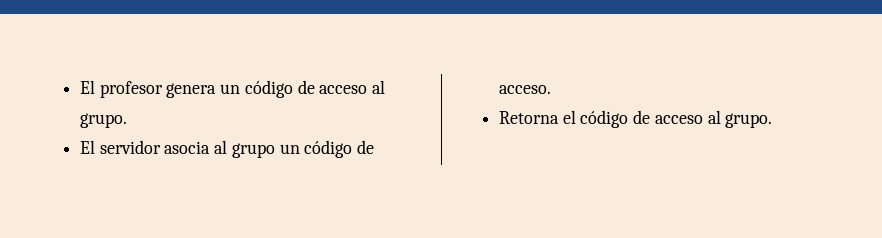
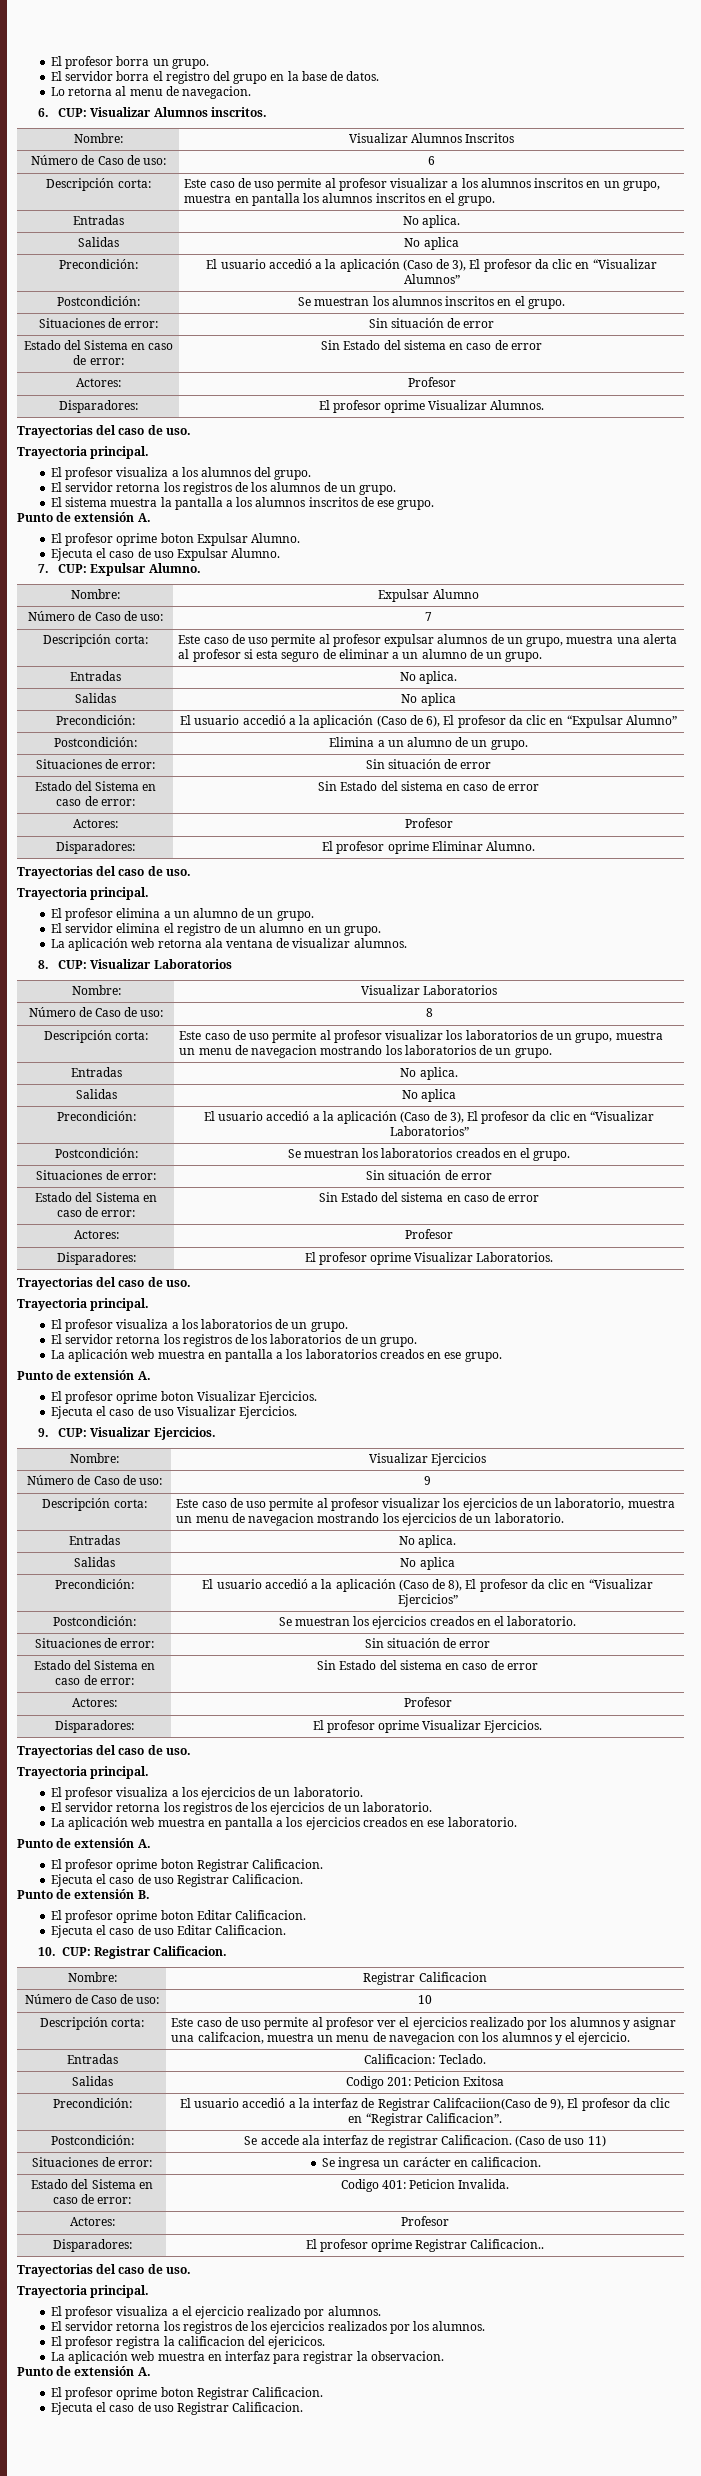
[79,80,386,98] [79,113,127,128] [79,140,375,158] [498,85,551,94] [498,110,773,128] El profesor genera un código de acceso al grupo. // El servidor asocia al grupo un código de acceso. // Retorna el código de acceso al grupo. -> [50,56,209,69] [50,71,380,84] [50,86,252,99] [37,107,267,117] [74,133,123,143] [348,133,515,143] [31,155,166,165] [428,156,435,165] [46,178,151,191] [184,178,660,191] [184,193,496,206] [73,215,124,225] [402,215,461,228] [78,237,119,247] [404,237,459,250] [59,259,138,269] [206,259,657,272] [403,274,460,284] [57,296,140,306] [298,296,565,309] [38,318,159,328] [368,318,495,328] [23,340,174,350] [73,355,124,365] [321,340,542,350] [76,378,121,387] [407,377,456,387] [59,400,138,413] [318,400,545,413] [17,425,191,438] [17,446,150,459] [50,467,312,480] [50,482,397,495] [50,497,435,510] [17,512,151,522] [50,533,301,546] [50,548,281,561] [37,563,201,576] [71,589,120,599] [378,589,479,602] [28,611,163,621] [425,612,432,621] [43,634,148,647] [178,634,677,647] [178,649,543,662] [70,671,121,681] [399,671,458,684] [75,693,116,703] [401,693,456,706] [56,715,135,725] [180,715,677,728] [54,737,137,747] [329,737,528,750] [35,759,156,769] [365,759,492,769] [34,781,157,791] [56,796,135,806] [318,781,539,791] [73,819,118,828] [404,818,453,828] [56,841,135,854] [322,841,535,854] [17,866,191,879] [17,887,150,900] [50,908,314,921] [50,923,382,936] [50,938,407,951] [37,959,232,969] [71,985,121,995] [360,985,498,995] [28,1007,164,1017] [425,1008,433,1017] [43,1030,149,1043] [179,1030,663,1043] [179,1045,552,1058] [70,1067,122,1077] [400,1067,458,1080] [75,1089,117,1099] [401,1089,457,1102] [56,1111,136,1121] [203,1111,655,1124] [389,1126,469,1136] [54,1148,138,1158] [287,1148,571,1161] [36,1170,156,1180] [366,1170,492,1180] [35,1192,157,1202] [56,1207,136,1217] [318,1192,540,1202] [73,1230,119,1239] [405,1229,453,1239] [56,1252,136,1265] [304,1252,554,1265] [17,1277,191,1290] [17,1298,150,1311] [50,1319,348,1332] [50,1334,418,1347] [50,1349,502,1362] [17,1370,151,1380] [50,1391,318,1404] [50,1406,298,1419] [37,1427,216,1440] [70,1453,119,1463] [368,1453,487,1466] [27,1475,162,1485] [424,1476,431,1485] [42,1498,147,1511] [176,1498,675,1511] [176,1513,564,1526] [69,1535,120,1545] [398,1535,457,1548] [74,1557,115,1567] [400,1557,455,1570] [55,1579,134,1589] [202,1579,653,1592] [397,1594,458,1607] [53,1616,136,1626] [278,1616,577,1629] [34,1638,155,1648] [364,1638,491,1648] [33,1660,156,1670] [55,1675,134,1685] [317,1660,538,1670] [72,1698,117,1707] [403,1697,452,1707] [55,1720,134,1733] [312,1720,543,1733] [17,1745,191,1758] [17,1766,150,1779] [50,1787,363,1800] [50,1802,433,1815] [50,1817,517,1830] [17,1838,151,1848] [50,1859,324,1872] [50,1874,304,1887] [17,1889,150,1899] [50,1910,307,1923] [50,1925,287,1938] [37,1946,228,1959] [67,1972,117,1982] [363,1972,487,1985] [24,1994,160,2004] [418,1995,432,2004] [39,2017,145,2030] [171,2017,677,2030] [171,2032,631,2045] [66,2054,118,2064] [364,2054,486,2064] [71,2076,113,2086] [345,2076,505,2089] [52,2098,132,2108] [179,2098,671,2111] [348,2113,502,2126] [50,2135,134,2145] [244,2135,606,2148] [32,2157,152,2167] [322,2157,542,2170] [31,2179,153,2189] [52,2194,132,2204] [340,2179,510,2192] [69,2217,115,2226] [401,2216,449,2226] [52,2239,132,2252] [305,2239,545,2252] [17,2264,191,2277] [17,2285,150,2298] [50,2306,381,2319] [50,2321,486,2334] [50,2336,326,2349] [50,2351,444,2364] [17,2366,151,2376] [50,2387,324,2400] [50,2402,304,2415] El profesor borra un grupo. // El servidor borra el registro del grupo en la base de datos. // Lo retorna al menu de navegacion. // 6. CUP: Visualizar Alumnos inscritos. // Nombre: | Visualizar Alumnos Inscritos // Número de Caso de uso: | 6 // Descripción corta: | Este caso de uso permite al profesor visualizar a los alumnos inscritos en un grupo, muestra en pantalla los alumnos inscritos en el grupo. // Entradas | No aplica. // Salidas | No aplica // Precondición: | El usuario accedió a la aplicación (Caso de 3), El profesor da clic en “Visualizar Alumnos” // Postcondición: | Se muestran los alumnos inscritos en el grupo. // Situaciones de error: | Sin situación de error // Estado del Sistema en caso de error: | Sin Estado del sistema en caso de error // Actores: | Profesor // Disparadores: | El profesor oprime Visualizar Alumnos. // Trayectorias del caso de uso. // Trayectoria principal. // El profesor visualiza a los alumnos del grupo. // El servidor retorna los registros de los alumnos de un grupo. // El sistema muestra la pantalla a los alumnos inscritos de ese grupo. // Punto de extensión A. // El profesor oprime boton Expulsar Alumno. // Ejecuta el caso de uso Expulsar Alumno. // 7. CUP: Expulsar Alumno. // Nombre: | Expulsar Alumno // Número de Caso de uso: | 7 // Descripción corta: | Este caso de uso permite al profesor expulsar alumnos de un grupo, muestra una alerta al profesor si esta seguro de eliminar a un alumno de un grupo. // Entradas | No aplica. // Salidas | No aplica // Precondición: | El usuario accedió a la aplicación (Caso de 6), El profesor da clic en “Expulsar Alumno” // Postcondición: | Elimina a un alumno de un grupo. // Situaciones de error: | Sin situación de error // Estado del Sistema en caso de error: | Sin Estado del sistema en caso de error // Actores: | Profesor // Disparadores: | El profesor oprime Eliminar Alumno. // Trayectorias del caso de uso. // Trayectoria principal. // El profesor elimina a un alumno de un grupo. // El servidor elimina el registro de un alumno en un grupo. // La aplicación web retorna ala ventana de visualizar alumnos. // 8. CUP: Visualizar Laboratorios // Nombre: | Visualizar Laboratorios // Número de Caso de uso: | 8 // Descripción corta: | Este caso de uso permite al profesor visualizar los laboratorios de un grupo, muestra un menu de navegacion mostrando los laboratorios de un grupo. // Entradas | No aplica. // Salidas | No aplica // Precondición: | El usuario accedió a la aplicación (Caso de 3), El profesor da clic en “Visualizar Laboratorios” // Postcondición: | Se muestran los laboratorios creados en el grupo. // Situaciones de error: | Sin situación de error // Estado del Sistema en caso de error: | Sin Estado del sistema en caso de error // Actores: | Profesor // Disparadores: | El profesor oprime Visualizar Laboratorios. // Trayectorias del caso de uso. // Trayectoria principal. // El profesor visualiza a los laboratorios de un grupo. // El servidor retorna los registros de los laboratorios de un grupo. // La aplicación web muestra en pantalla a los laboratorios creados en ese grupo. // Punto de extensión A. // El profesor oprime boton Visualizar Ejercicios. // Ejecuta el caso de uso Visualizar Ejercicios. // 9. CUP: Visualizar Ejercicios. // Nombre: | Visualizar Ejercicios // Número de Caso de uso: | 9 // Descripción corta: | Este caso de uso permite al profesor visualizar los ejercicios de un laboratorio, muestra un menu de navegacion mostrando los ejercicios de un laboratorio. // Entradas | No aplica. // Salidas | No aplica // Precondición: | El usuario accedió a la aplicación (Caso de 8), El profesor da clic en “Visualizar Ejercicios” // Postcondición: | Se muestran los ejercicios creados en el laboratorio. // Situaciones de error: | Sin situación de error // Estado del Sistema en caso de error: | Sin Estado del sistema en caso de error // Actores: | Profesor // Disparadores: | El profesor oprime Visualizar Ejercicios. // Trayectorias del caso de uso. // Trayectoria principal. // El profesor visualiza a los ejercicios de un laboratorio. // El servidor retorna los registros de los ejercicios de un laboratorio. // La aplicación web muestra en pantalla a los ejercicios creados en ese laboratorio. // Punto de extensión A. // El profesor oprime boton Registrar Calificacion. // Ejecuta el caso de uso Registrar Calificacion. // Punto de extensión B. // El profesor oprime boton Editar Calificacion. // Ejecuta el caso de uso Editar Calificacion. // 10. CUP: Registrar Calificacion. // Nombre: | Registrar Calificacion // Número de Caso de uso: | 10 // Descripción corta: | Este caso de uso permite al profesor ver el ejercicios realizado por los alumnos y asignar una califcacion, muestra un menu de navegacion con los alumnos y el ejercicio. // Entradas | Calificacion: Teclado. // Salidas | Codigo 201: Peticion Exitosa // Precondición: | El usuario accedió a la interfaz de Registrar Califcaciion(Caso de 9), El profesor da clic en “Registrar Calificacion”. // Postcondición: | Se accede ala interfaz de registrar Calificacion. (Caso de uso 11) // Situaciones de error: | Se ingresa un carácter en calificacion. // Estado del Sistema en caso de error: | Codigo 401: Peticion Invalida. // Actores: | Profesor // Disparadores: | El profesor oprime Registrar Calificacion.. // Trayectorias del caso de uso. // Trayectoria principal. // El profesor visualiza a el ejercicio realizado por alumnos. // El servidor retorna los registros de los ejercicios realizados por los alumnos. // El profesor registra la calificacion del ejericicos. // La aplicación web muestra en interfaz para registrar la observacion. // Punto de extensión A. // El profesor oprime boton Registrar Calificacion. // Ejecuta el caso de uso Registrar Calificacion.

